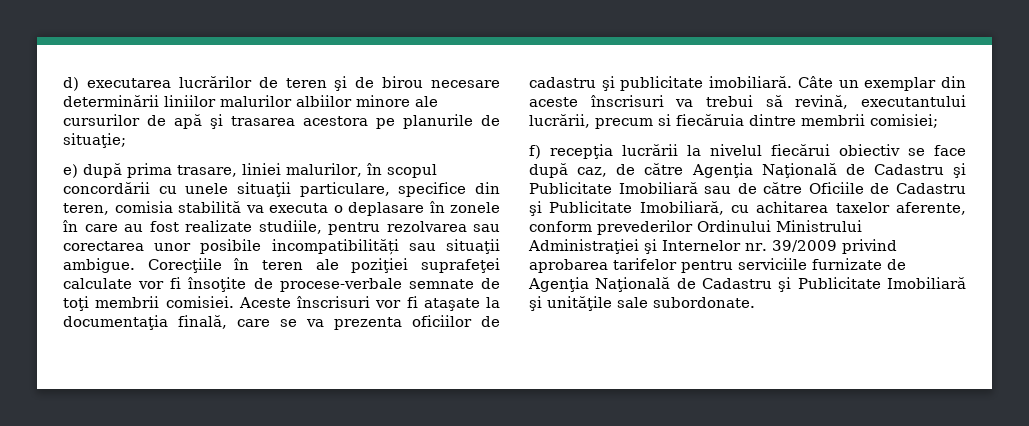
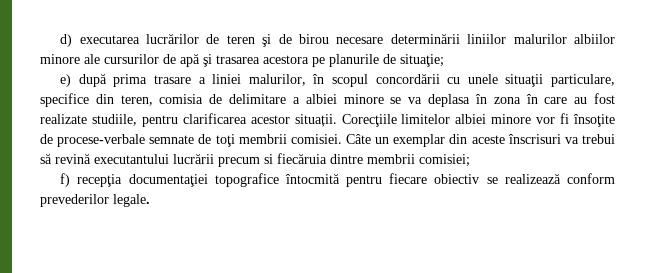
[177,165,237,177] trasare, -> [154,75,206,84] trasare a
[178,201,500,216] stabilită va executa o deplasare în zonele -> [209,94,521,107] de delimitare a albiei minore se va deplasa în zona
[386,221,500,232] [63,239,500,255] [63,258,500,273] [63,278,132,289] rezolvarea sau corectarea unor posibile incompatibilități sau situaţii ambigue. Corecţiile în teren ale poziţiei suprafeţei calculate -> [182,113,532,127] clarificarea acestor situații. Corecţiile limitelor albiei minore
[238,296,500,311] [63,315,500,330] [529,76,793,91] Aceste înscrisuri vor fi ataşate la documentaţia finală, care se va prezenta oficiilor de cadastru şi publicitate imobiliară. -> (342, 139) none
[795,95,966,109] [529,114,590,128] revină, executantului lucrării, -> [55,153,214,164] revină executantului lucrării
[622,144,966,156] [529,163,966,178] [529,182,966,194] [529,201,966,216] [529,220,862,235] [528,239,897,254] [529,258,906,273] [528,277,966,292] [529,296,755,311] lucrării la nivelul fiecărui obiectiv se face după caz, de către Agenţia Naţională de Cadastru şi Publicitate Imobiliară sau de către Oficiile de Cadastru şi Publicitate Imobiliară, cu achitarea taxelor aferente, conform prevederilor Ordinului Ministrului Administraţiei şi Internelor nr. 39/2009 privind aprobarea tarifelor pentru serviciile furnizate de Agenţia Naţională de Cadastru şi Publicitate Imobiliară şi unităţile sale subordonate. -> [128,173,615,187] [40,194,150,207] documentaţiei topografice întocmită pentru fiecare obiectiv se realizează conform prevederilor legale.

